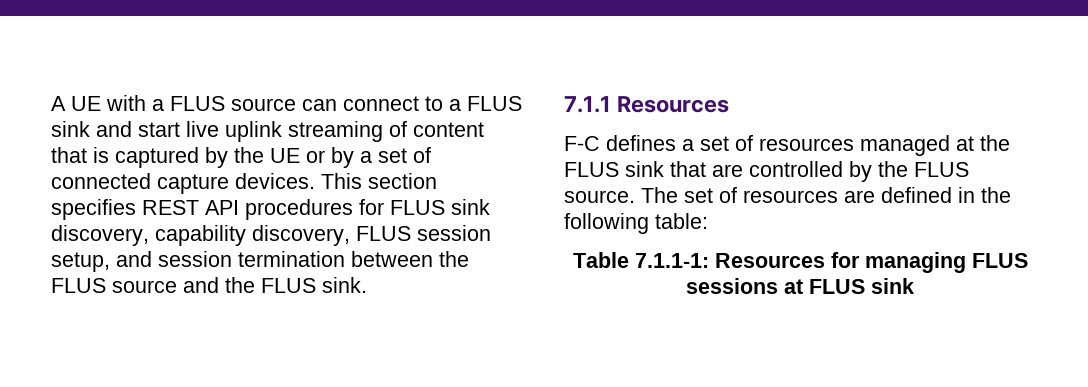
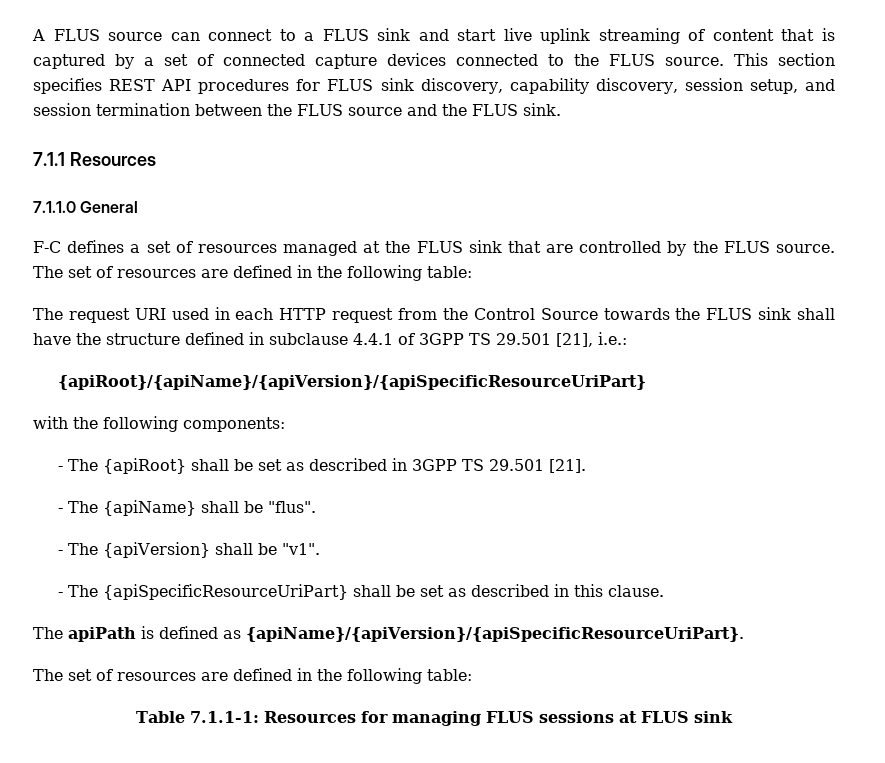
[71,95,164,111] UE with a -> (45, 35) none
[234,147,354,168] the UE or by -> (135, 61) none
[235,173,315,189] devices. -> [387,53,724,66] devices connected to the FLUS source.
[356,226,411,241] FLUS -> (678, 86) none
(730, 104) none -> [33,201,139,213] // 7.1.1.0 General
(708, 221) none -> [33,307,835,323] [33,332,627,347] [57,375,646,390] [33,416,285,432] [57,458,586,474] [57,500,316,516] [57,542,320,558] [57,584,664,600] [33,626,744,642] [33,668,472,684] // The request URI used in each HTTP request from the Control Source towards the FLUS sink shall have the structure defined in subclause 4.4.1 of 3GPP TS 29.501 [21], i.e.: // {apiRoot}/{apiName}/{apiVersion}/{apiSpecificResourceUriPart} // with the following components: // - The {apiRoot} shall be set as described in 3GPP TS 29.501 [21]. // - The {apiName} shall be "flus". // - The {apiVersion} shall be "v1". // - The {apiSpecificResourceUriPart} shall be set as described in this clause. // The apiPath is defined as {apiName}/{apiVersion}/{apiSpecificResourceUriPart}. // The set of resources are defined in the following table:

